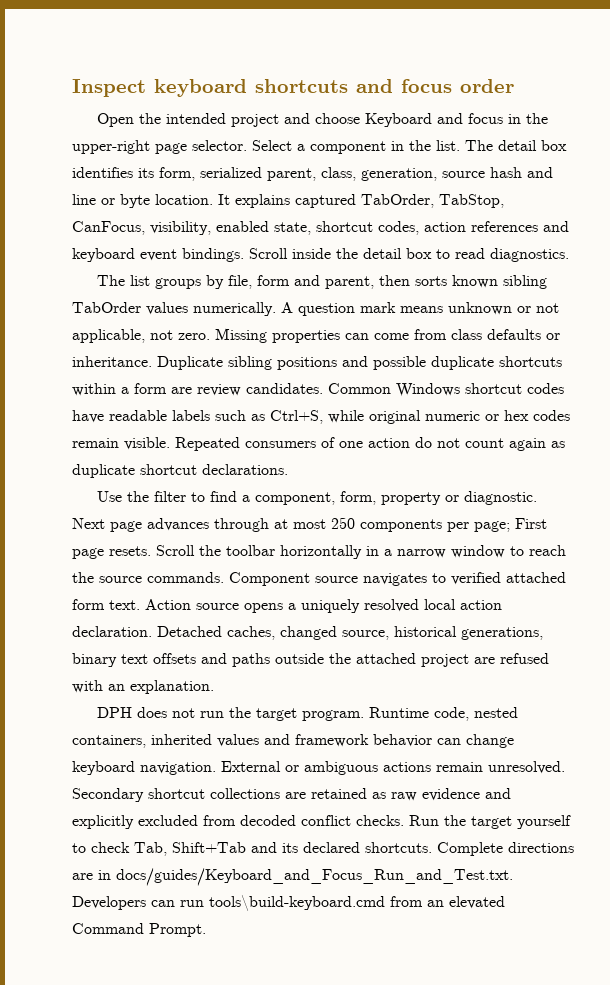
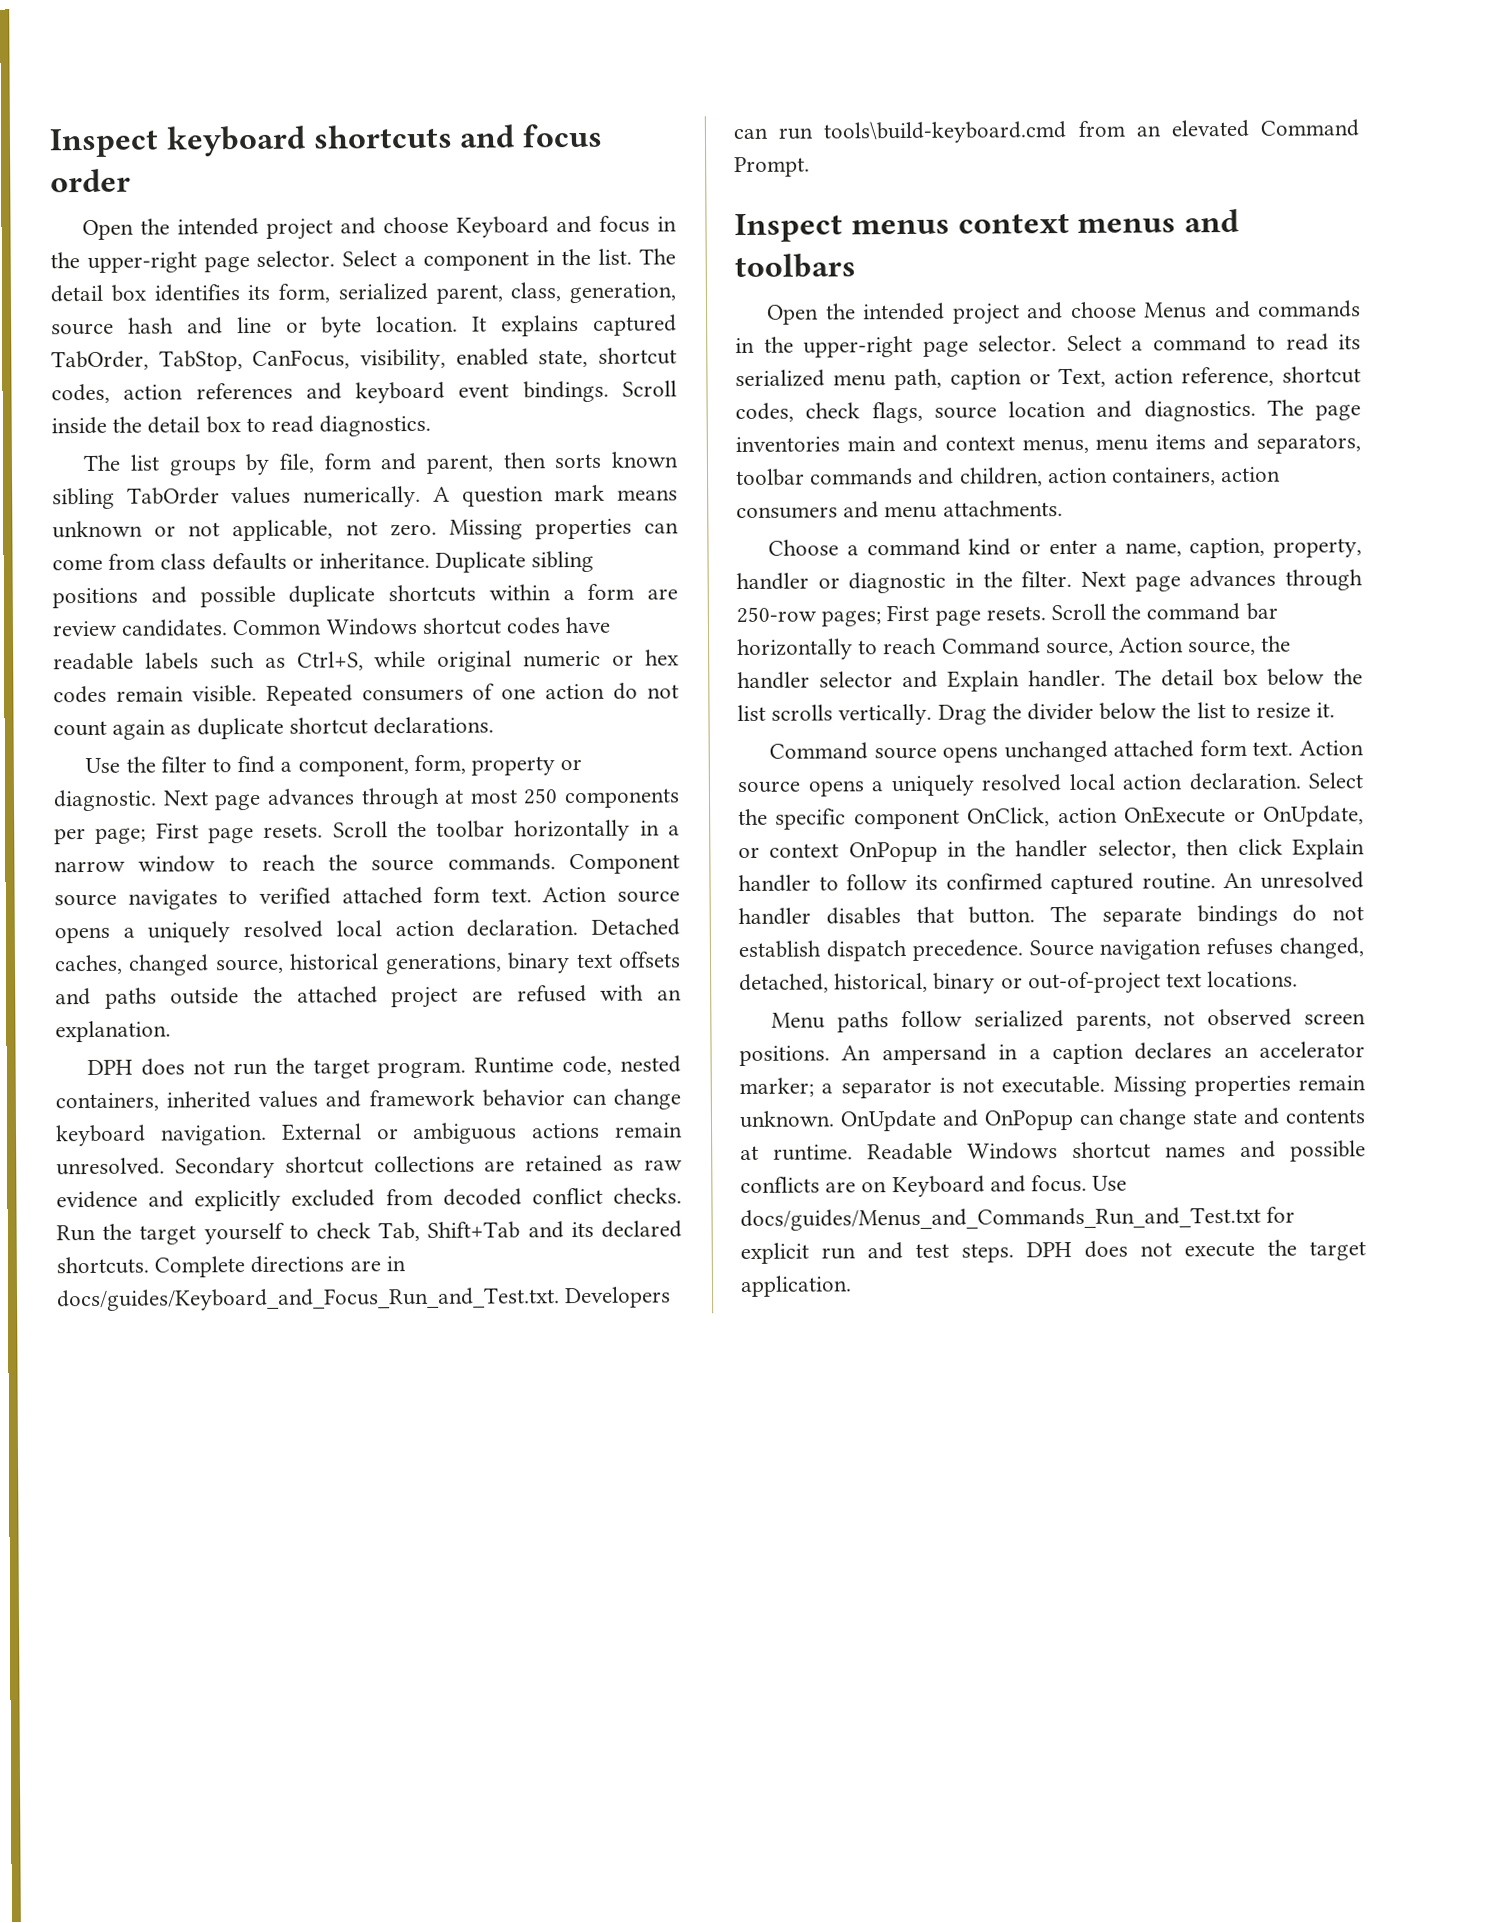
(206, 930) none -> [734,208,1240,243] [734,253,856,279] [766,300,1361,325] [735,333,1361,358] [735,366,1361,391] [735,399,1361,424] [735,432,1361,454] [735,466,1282,487] [736,500,1063,520] [768,537,1362,559] [736,569,1363,594] [736,602,1278,627] [737,635,1292,661] [737,668,1363,692] [737,702,1336,726] [769,739,1364,763] [737,772,1363,797] [738,805,1364,830] [738,838,1365,863] [738,871,1364,895] [738,904,1364,927] [738,937,1364,962] [739,970,1299,995] [771,1008,1366,1033] [739,1041,1365,1067] [739,1075,1366,1099] [739,1107,1365,1132] [740,1140,1366,1162] [740,1174,1128,1198] [740,1206,1296,1232] [740,1239,1366,1265] [740,1275,852,1298] // Inspect menus context menus and toolbars // Open the intended project and choose Menus and commands in the upper-right page selector. Select a command to read its serialized menu path, caption or Text, action reference, shortcut codes, check flags, source location and diagnostics. The page inventories main and context menus, menu items and separators, toolbar commands and children, action containers, action consumers and menu attachments. // Choose a command kind or enter a name, caption, property, handler or diagnostic in the filter. Next page advances through 250-row pages; First page resets. Scroll the command bar horizontally to reach Command source, Action source, the handler selector and Explain handler. The detail box below the list scrolls vertically. Drag the divider below the list to resize it. // Command source opens unchanged attached form text. Action source opens a uniquely resolved local action declaration. Select the specific component OnClick, action OnExecute or OnUpdate, or context OnPopup in the handler selector, then click Explain handler to follow its confirmed captured routine. An unresolved handler disables that button. The separate bindings do not establish dispatch precedence. Source navigation refuses changed, detached, historical, binary or out-of-project text locations. // Menu paths follow serialized parents, not observed screen positions. An ampersand in a caption declares an accelerator marker; a separator is not executable. Missing properties remain unknown. OnUpdate and OnPopup can change state and contents at runtime. Readable Windows shortcut names and possible conflicts are on Keyboard and focus. Use docs/guides/Menus_and_Commands_Run_and_Test.txt for explicit run and test steps. DPH does not execute the target application.

